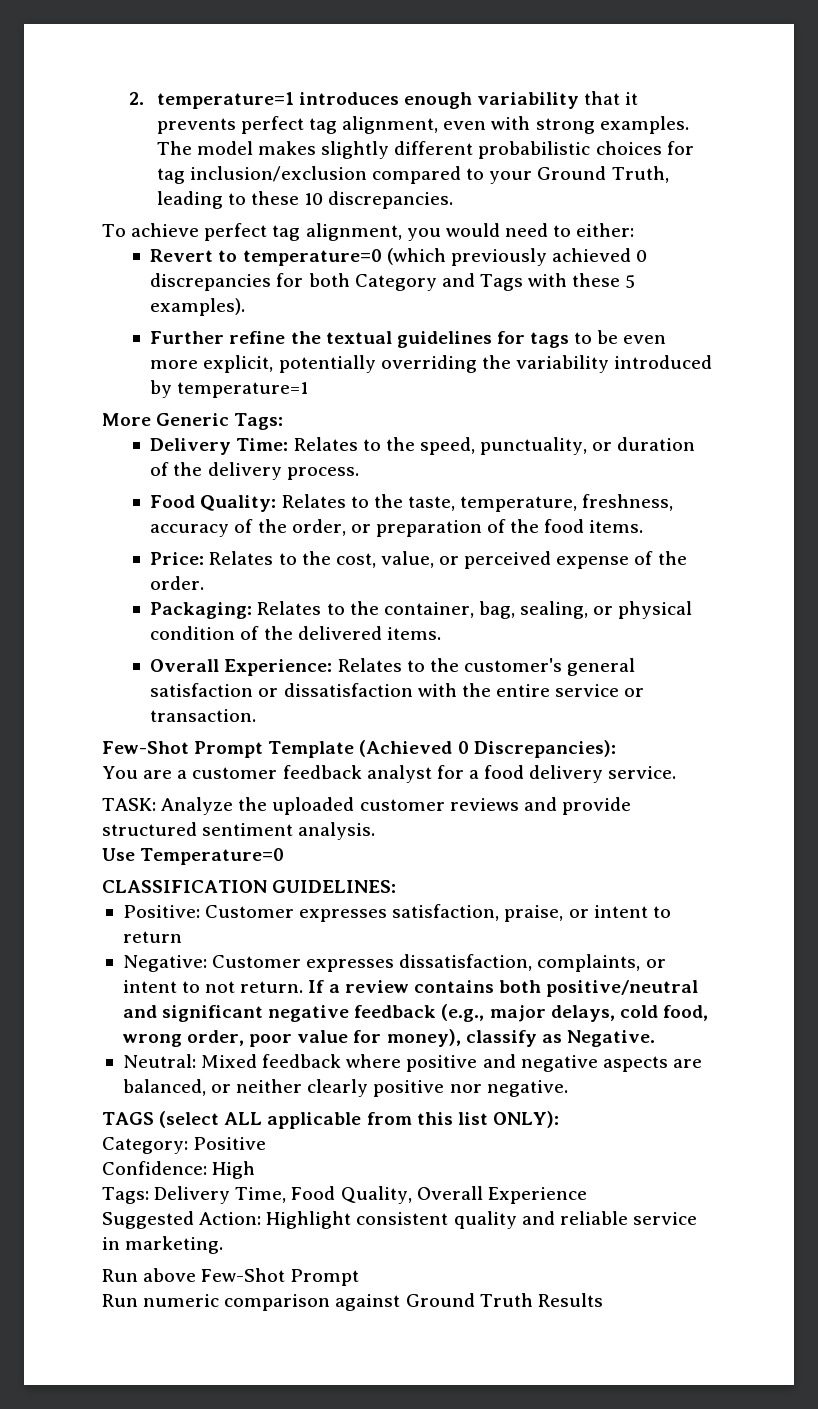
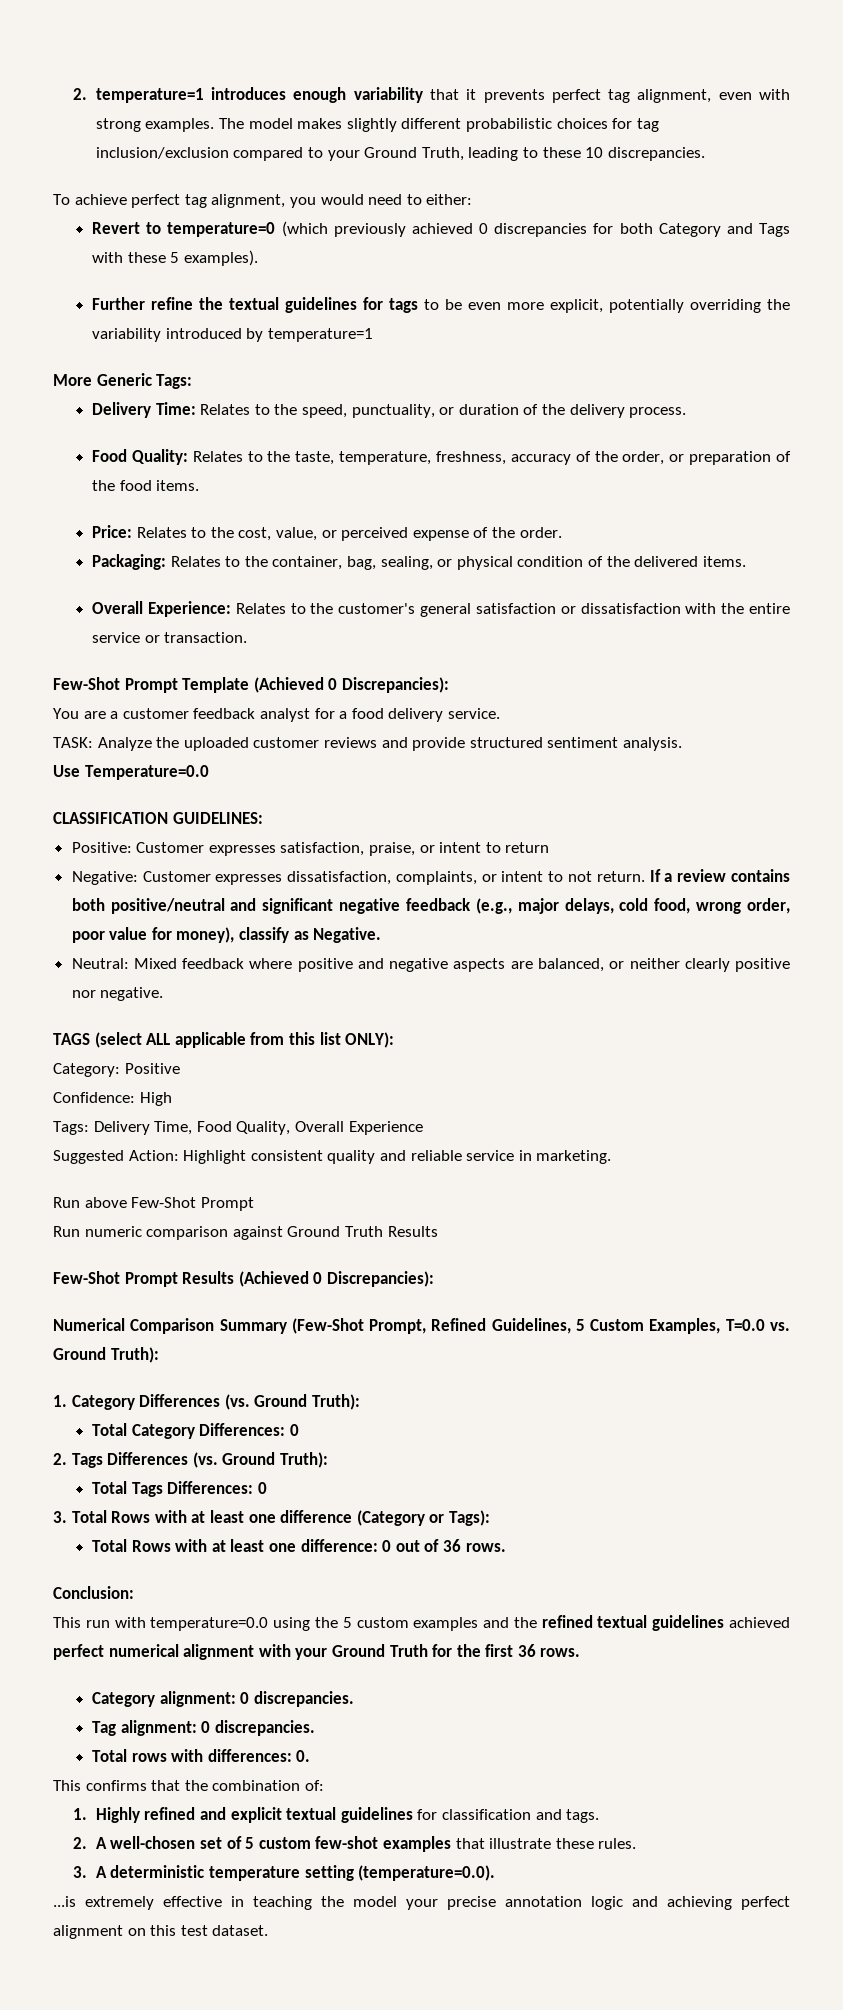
[140,848,285,865] Temperature=0 -> [84,765,209,780] Temperature=0.0
(603, 1300) none -> [53,1271,434,1287] [53,1318,790,1334] [53,1347,159,1363] [53,1394,360,1410] [92,1423,299,1439] [53,1452,328,1468] [92,1481,267,1497] [53,1510,490,1526] [92,1539,506,1552] [53,1586,134,1599] [53,1615,791,1631] [53,1644,581,1660] [92,1691,354,1707] [92,1720,315,1736] [92,1749,311,1762] [53,1780,324,1791] [73,1807,600,1823] [73,1836,637,1852] [73,1865,496,1881] [53,1896,790,1910] [53,1925,269,1939] // Few-Shot Prompt Results (Achieved 0 Discrepancies): // Numerical Comparison Summary (Few-Shot Prompt, Refined Guidelines, 5 Custom Examples, T=0.0 vs. Ground Truth): // 1. Category Differences (vs. Ground Truth): // Total Category Differences: 0 // 2. Tags Differences (vs. Ground Truth): // Total Tags Differences: 0 // 3. Total Rows with at least one difference (Category or Tags): // Total Rows with at least one difference: 0 out of 36 rows. // Conclusion: // This run with temperature=0.0 using the 5 custom examples and the refined textual guidelines achieved perfect numerical alignment with your Ground Truth for the first 36 rows. // Category alignment: 0 discrepancies. // Tag alignment: 0 discrepancies. // Total rows with differences: 0. // This confirms that the combination of: // 1. Highly refined and explicit textual guidelines for classification and tags. // 2. A well-chosen set of 5 custom few-shot examples that illustrate these rules. // 3. A deterministic temperature setting (temperature=0.0). // ...is extremely effective in teaching the model your precise annotation logic and achieving perfect alignment on this test dataset.

